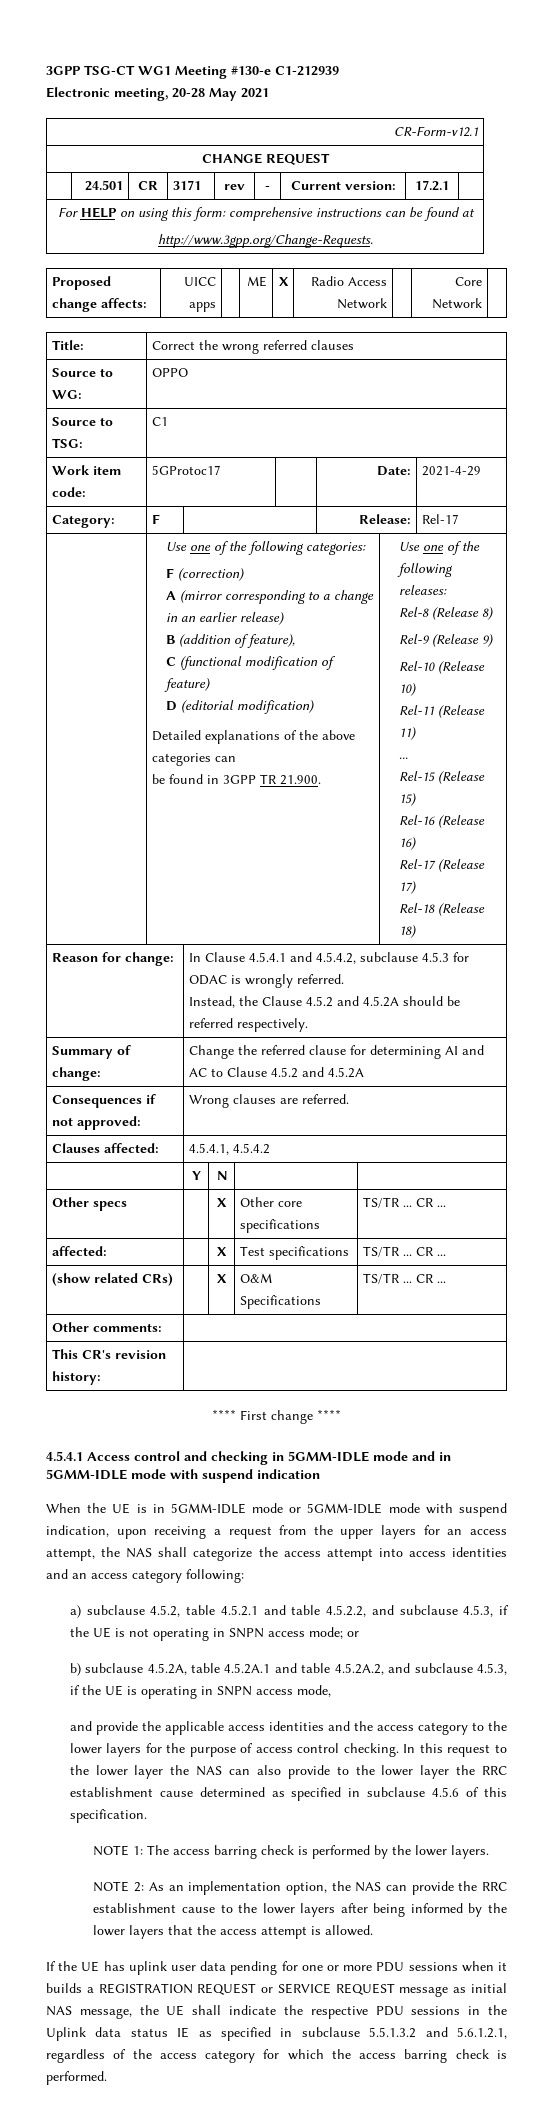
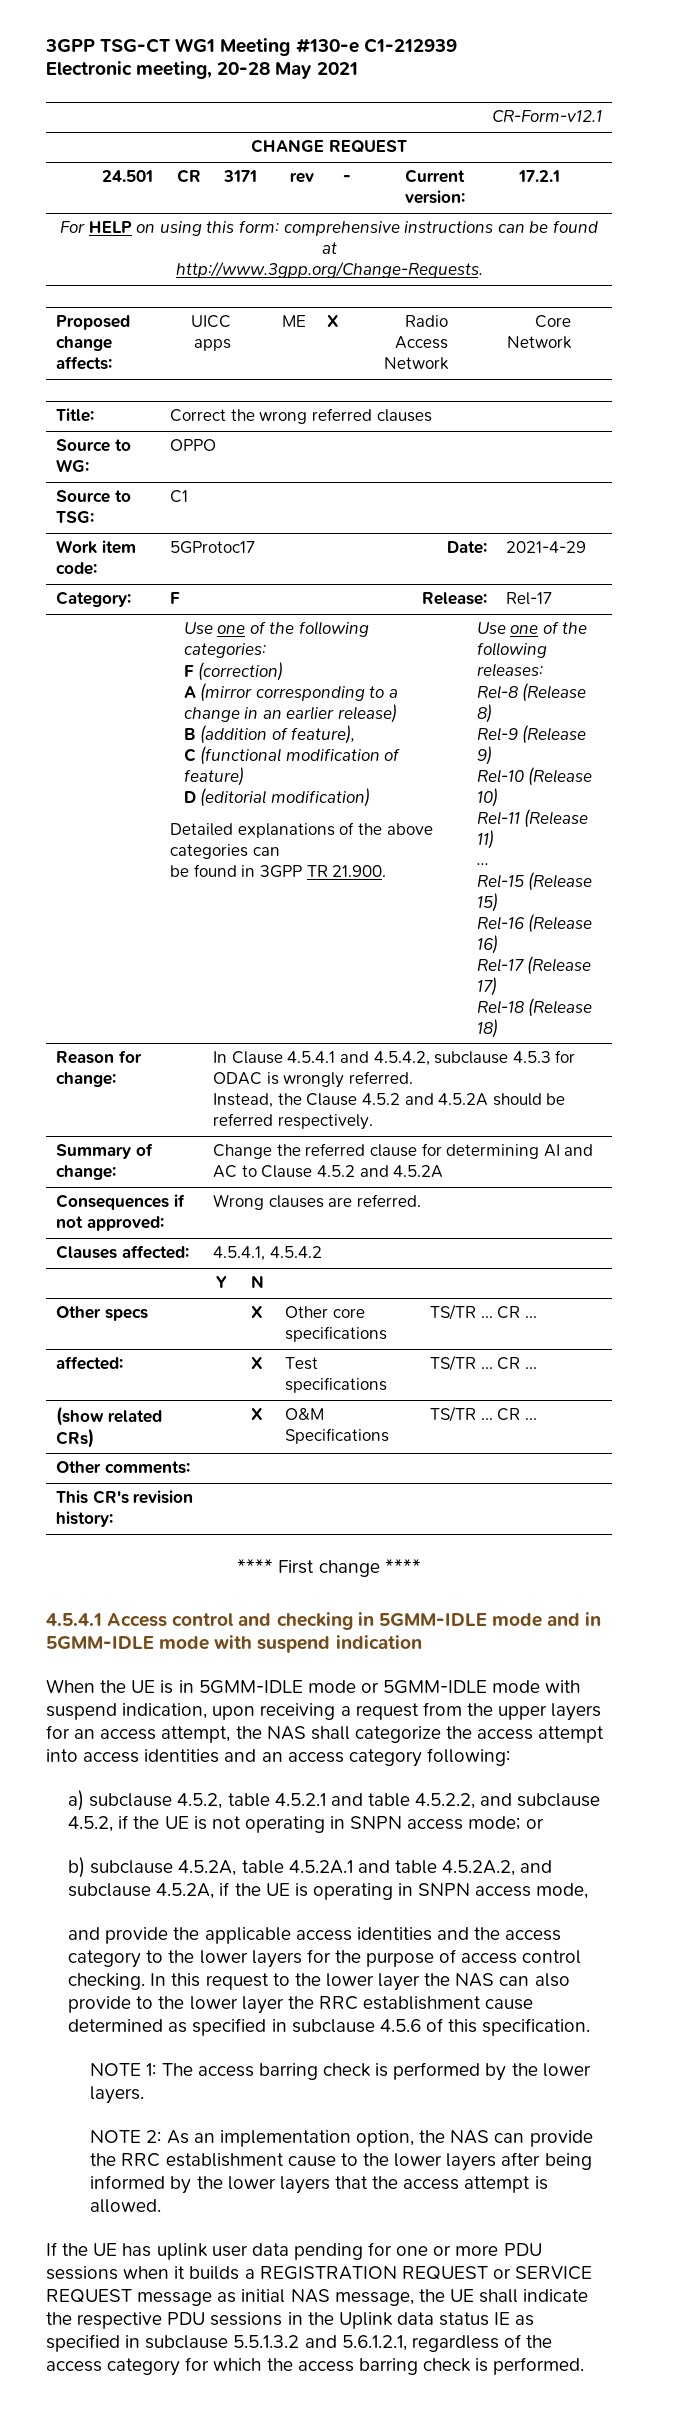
[463,1605,494,1617] 4.5.3, -> [68,1816,114,1832] 4.5.2,
[477,1663,507,1675] 4.5.3, -> [156,1883,215,1899] 4.5.2A,

